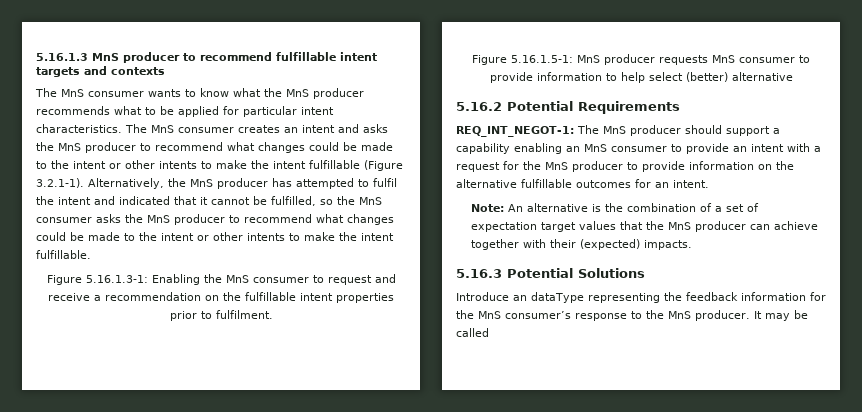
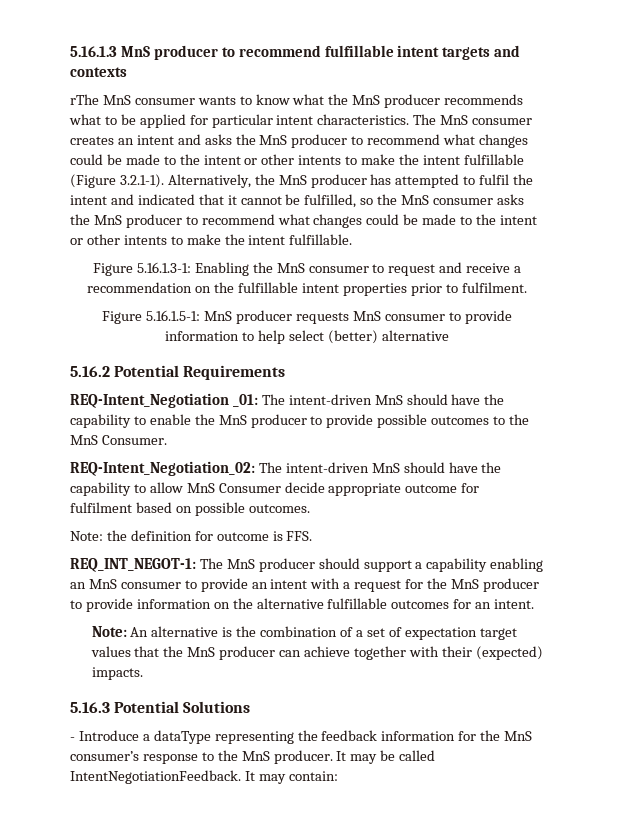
[35,88,57,97] The -> [70,94,99,105] rThe
(680, 107) none -> [70,393,505,408] [70,414,530,428] [70,435,167,445] [70,461,502,476] [70,482,480,496] [70,502,310,516] [70,530,313,541] // REQ-Intent_Negotiation _01: The intent-driven MnS should have the capability to enable the MnS producer to provide possible outcomes to the MnS Consumer. // REQ-Intent_Negotiation_02: The intent-driven MnS should have the capability to allow MnS Consumer decide appropriate outcome for fulfilment based on possible outcomes. // Note: the definition for outcome is FFS.
[456,292,527,301] Introduce an -> [70,730,150,741] - Introduce a
(489, 332) none -> [70,770,338,784] IntentNegotiationFeedback. It may contain:

